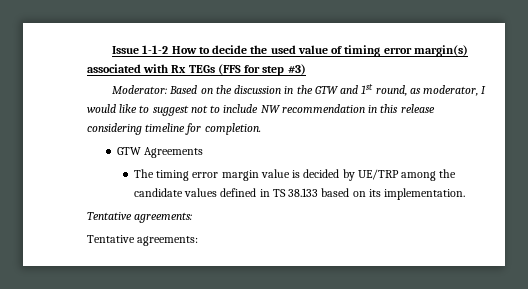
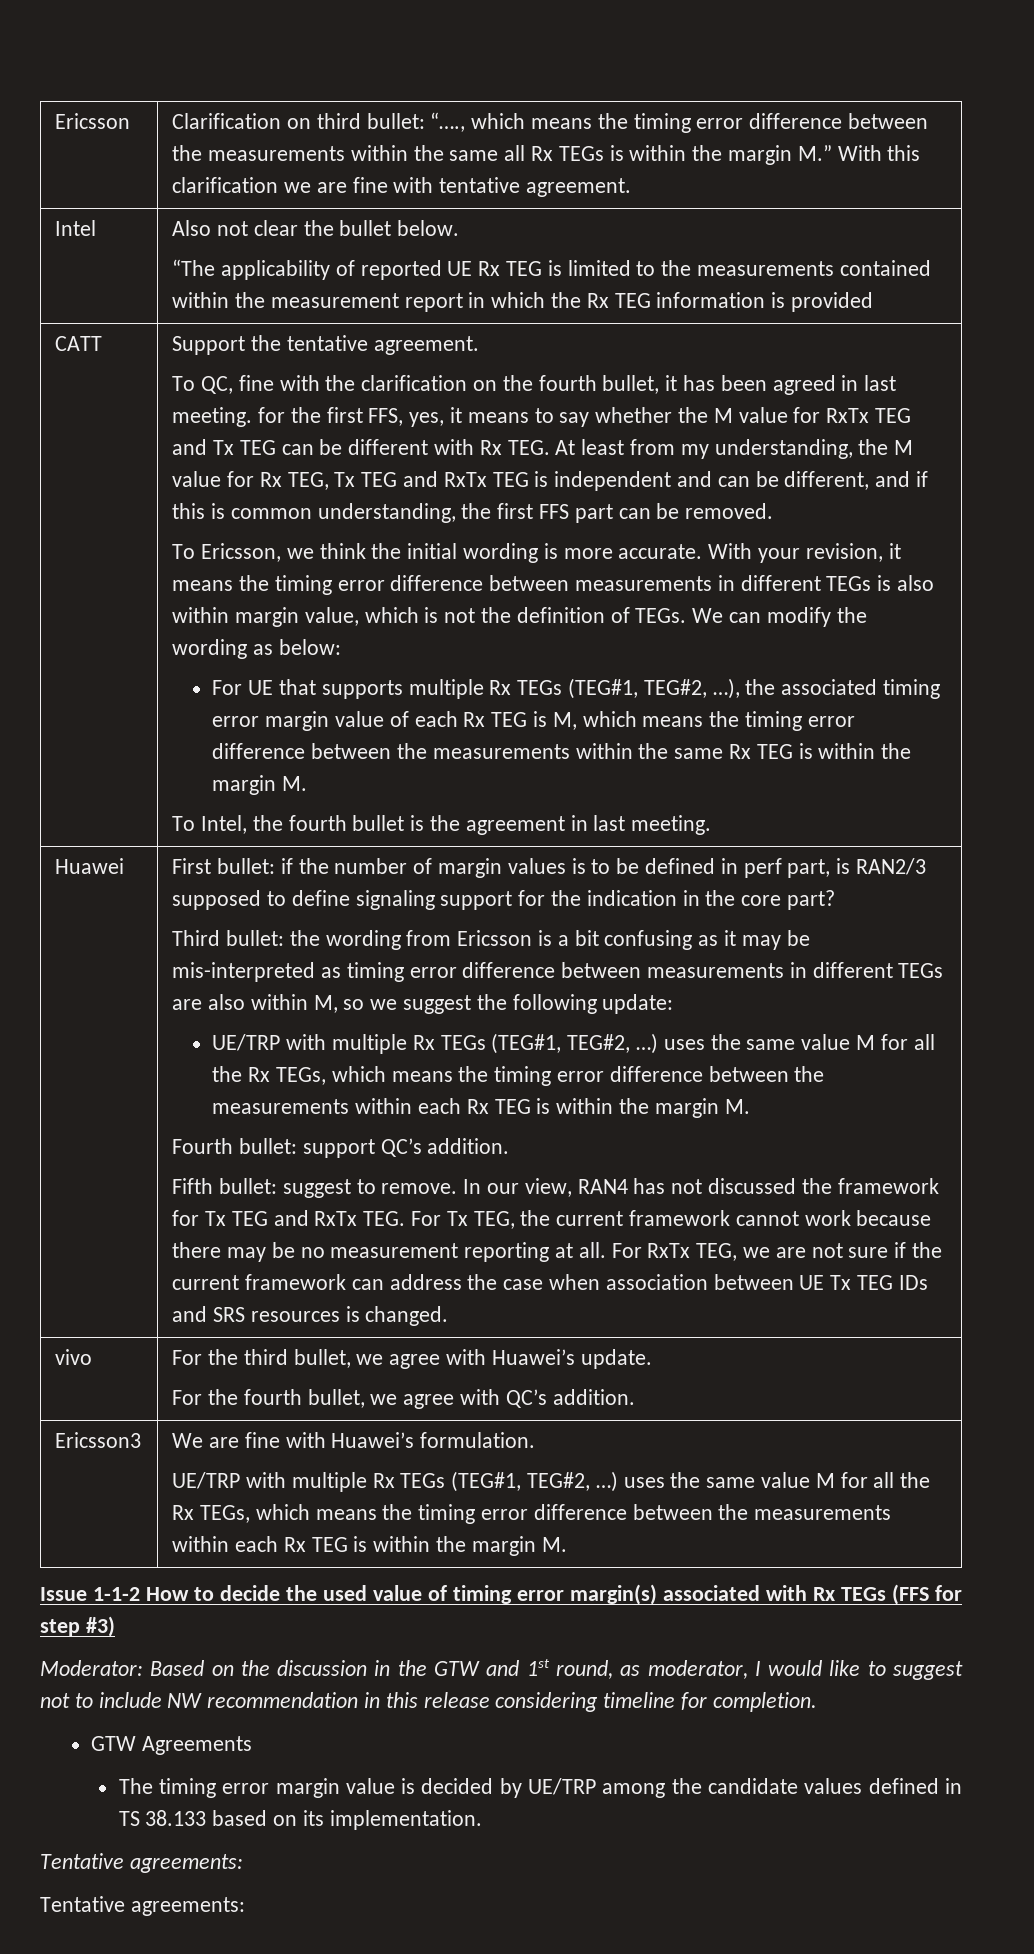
(112, 50) none -> [55,113,131,129] [172,112,929,133] [172,145,921,165] [172,177,631,197] [55,220,97,236] [172,220,460,236] [172,259,931,280] [172,292,874,312] [55,336,103,351] [172,335,479,355] [172,375,897,395] [172,407,912,427] [172,439,914,459] [172,471,929,491] [172,503,774,523] [172,543,901,563] [172,575,935,595] [172,607,867,627] [172,639,341,659] [212,678,940,699] [212,711,855,731] [212,743,912,759] [212,775,308,795] [172,815,712,835] [55,858,125,874] [172,858,927,878] [172,890,836,910] [172,930,810,950] [172,962,944,982] [172,994,674,1014] [212,1033,935,1054] [212,1066,825,1086] [212,1098,750,1118] [172,1138,510,1158] [172,1178,939,1198] [172,1210,932,1229] [172,1242,943,1262] [172,1274,928,1290] [172,1306,449,1326] [55,1349,93,1365] [172,1349,652,1369] [172,1389,635,1409] [55,1432,142,1448] [172,1432,536,1448] [172,1471,931,1492] [172,1504,892,1524] [172,1536,567,1556] Ericsson | Clarification on third bullet: “…., which means the timing error difference between the measurements within the same all Rx TEGs is within the margin M.” With this clarification we are fine with tentative agreement. // Intel | Also not clear the bullet below. // “The applicability of reported UE Rx TEG is limited to the measurements contained within the measurement report in which the Rx TEG information is provided // CATT | Support the tentative agreement. // To QC, fine with the clarification on the fourth bullet, it has been agreed in last meeting. for the first FFS, yes, it means to say whether the M value for RxTx TEG and Tx TEG can be different with Rx TEG. At least from my understanding, the M value for Rx TEG, Tx TEG and RxTx TEG is independent and can be different, and if this is common understanding, the first FFS part can be removed. // To Ericsson, we think the initial wording is more accurate. With your revision, it means the timing error difference between measurements in different TEGs is also within margin value, which is not the definition of TEGs. We can modify the wording as below: // For UE that supports multiple Rx TEGs (TEG#1, TEG#2, …), the associated timing error margin value of each Rx TEG is M, which means the timing error difference between the measurements within the same Rx TEG is within the margin M. // To Intel, the fourth bullet is the agreement in last meeting. // Huawei | First bullet: if the number of margin values is to be defined in perf part, is RAN2/3 supposed to define signaling support for the indication in the core part? // Third bullet: the wording from Ericsson is a bit confusing as it may be mis-interpreted as timing error difference between measurements in different TEGs are also within M, so we suggest the following update: // UE/TRP with multiple Rx TEGs (TEG#1, TEG#2, …) uses the same value M for all the Rx TEGs, which means the timing error difference between the measurements within each Rx TEG is within the margin M. // Fourth bullet: support QC’s addition. // Fifth bullet: suggest to remove. In our view, RAN4 has not discussed the framework for Tx TEG and RxTx TEG. For Tx TEG, the current framework cannot work because there may be no measurement reporting at all. For RxTx TEG, we are not sure if the current framework can address the case when association between UE Tx TEG IDs and SRS resources is changed. // vivo | For the third bullet, we agree with Huawei’s update. // For the fourth bullet, we agree with QC’s addition. // Ericsson3 | We are fine with Huawei’s formulation. // UE/TRP with multiple Rx TEGs (TEG#1, TEG#2, …) uses the same value M for all the Rx TEGs, which means the timing error difference between the measurements within each Rx TEG is within the margin M. //

